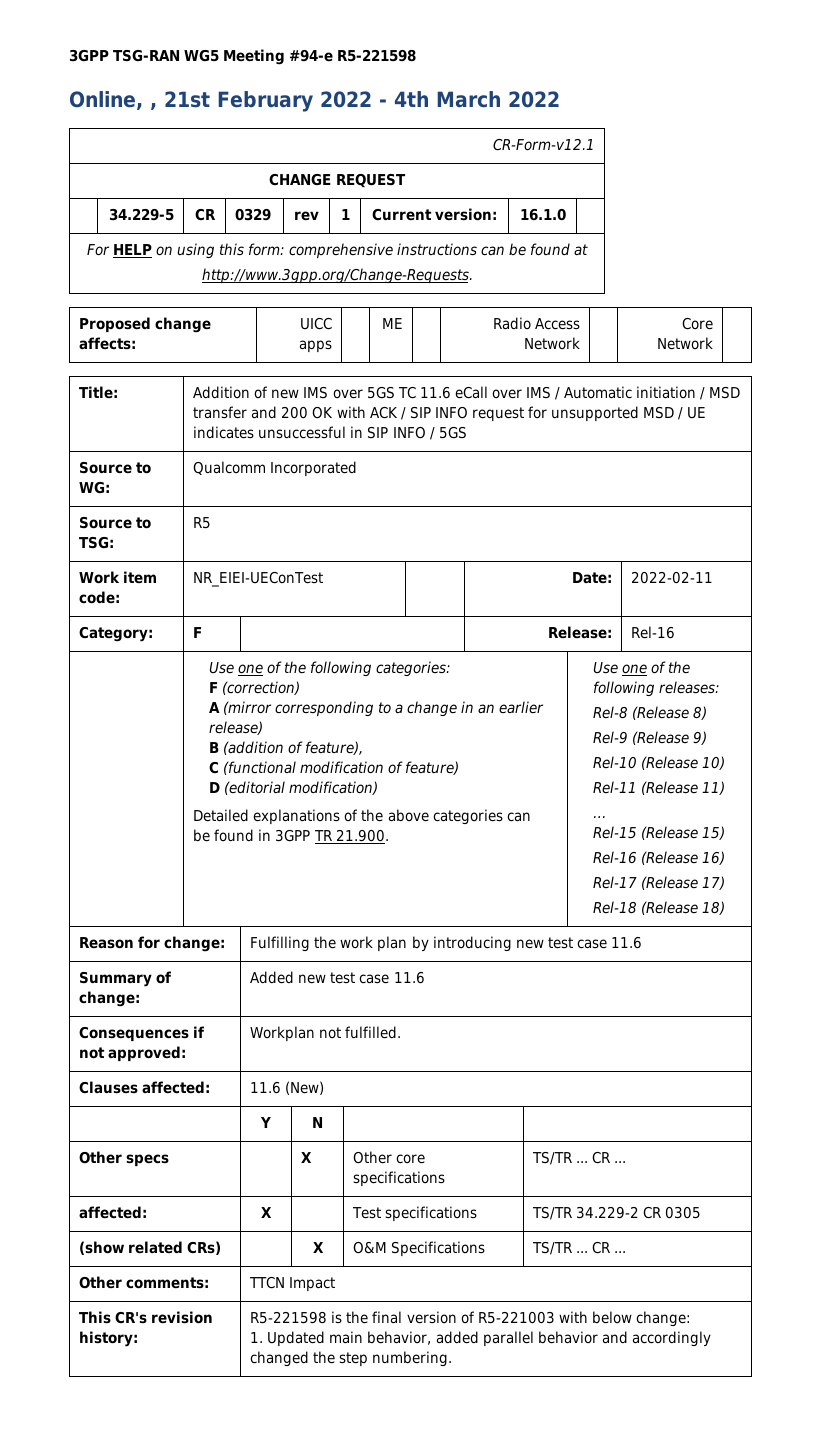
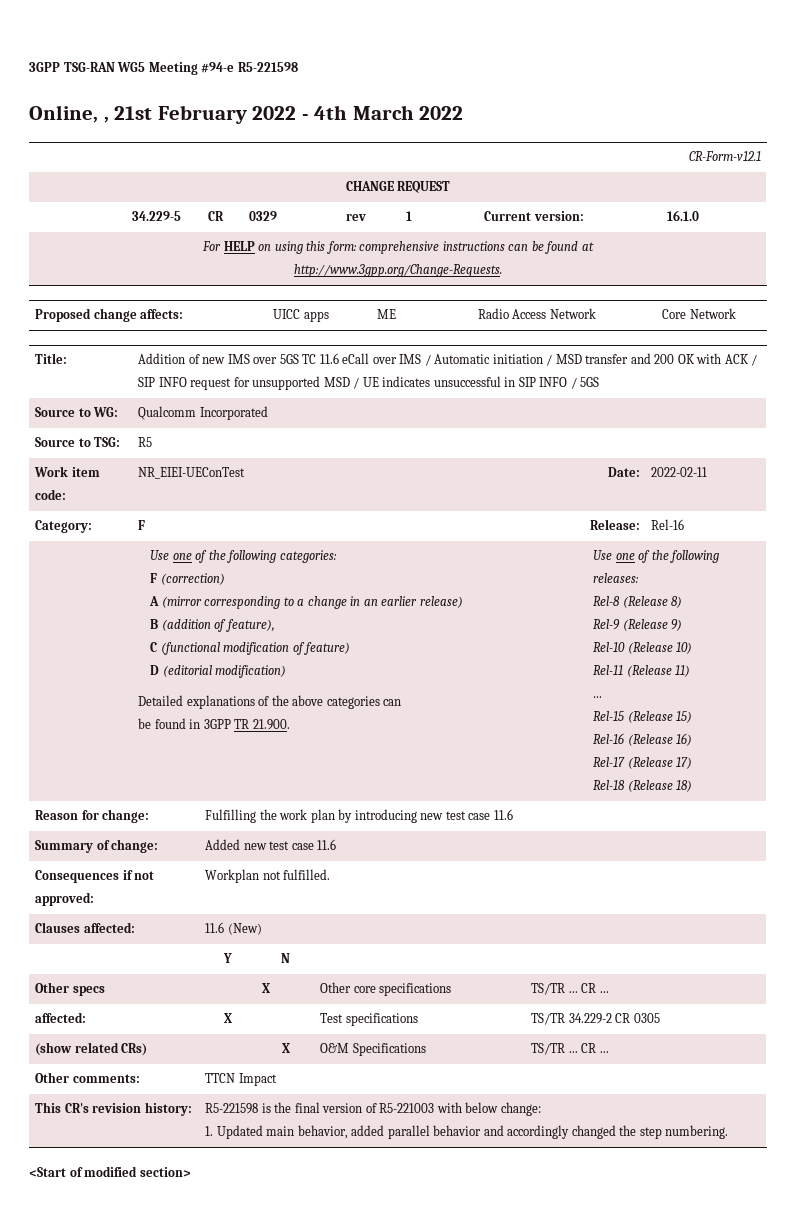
(453, 1359) none -> [29,1166,191,1177] // <Start of modified section>

